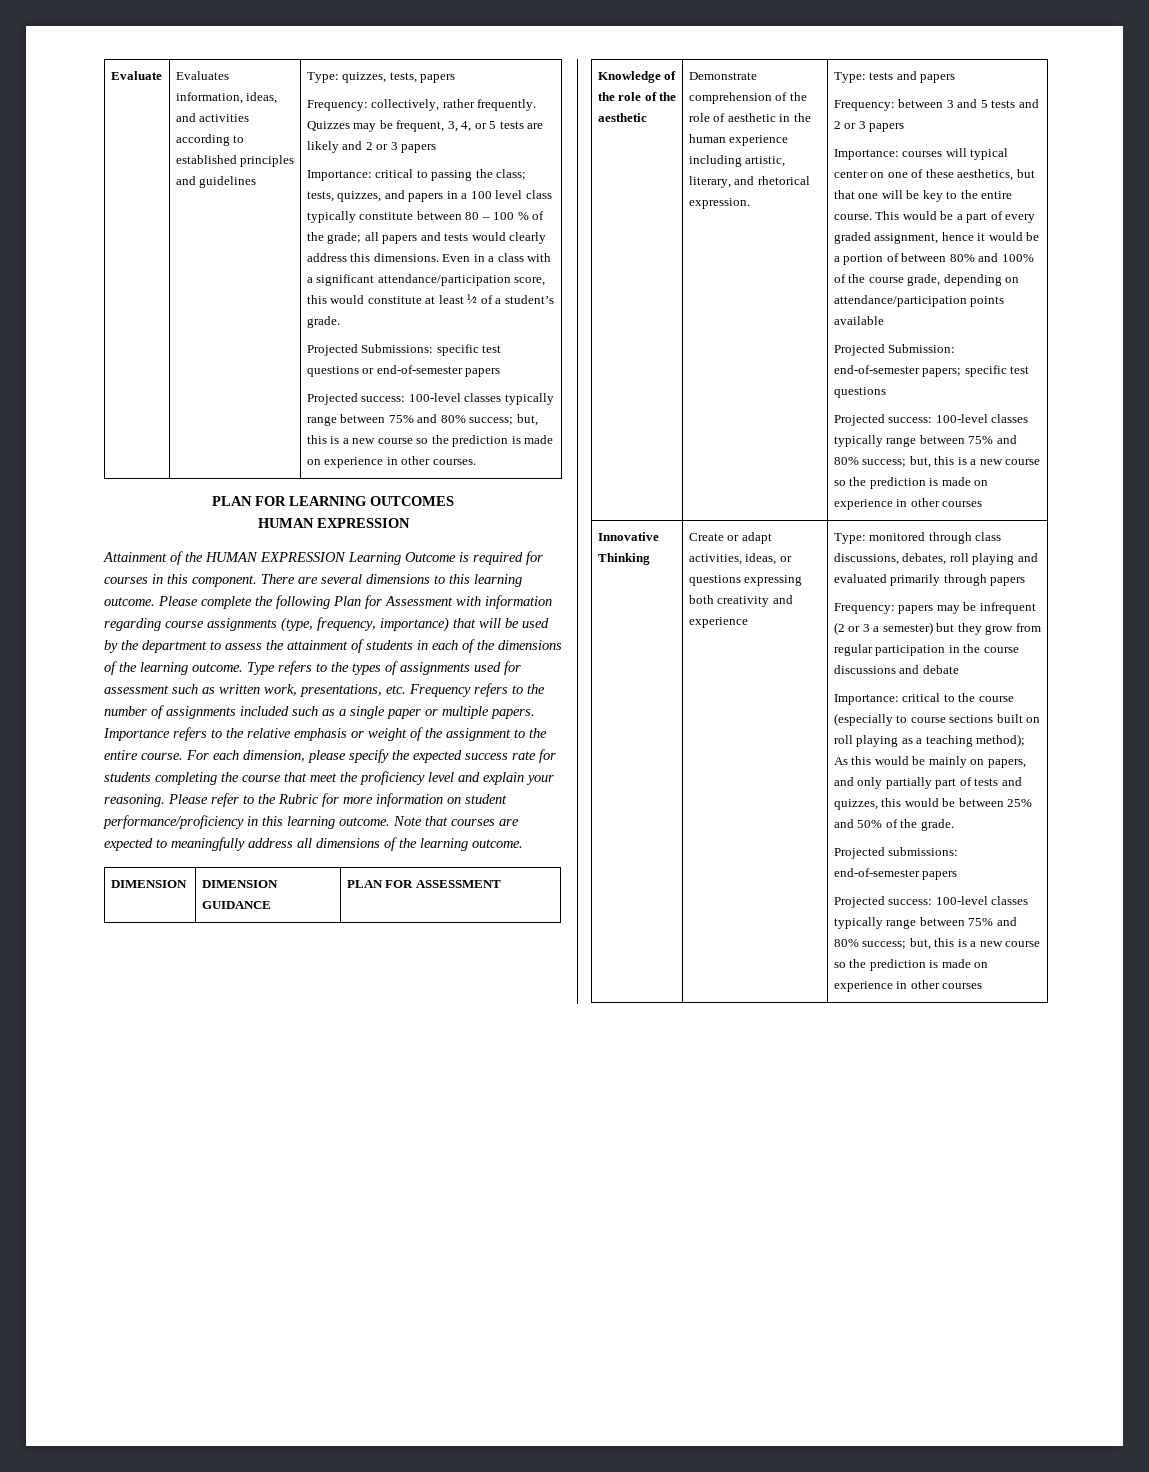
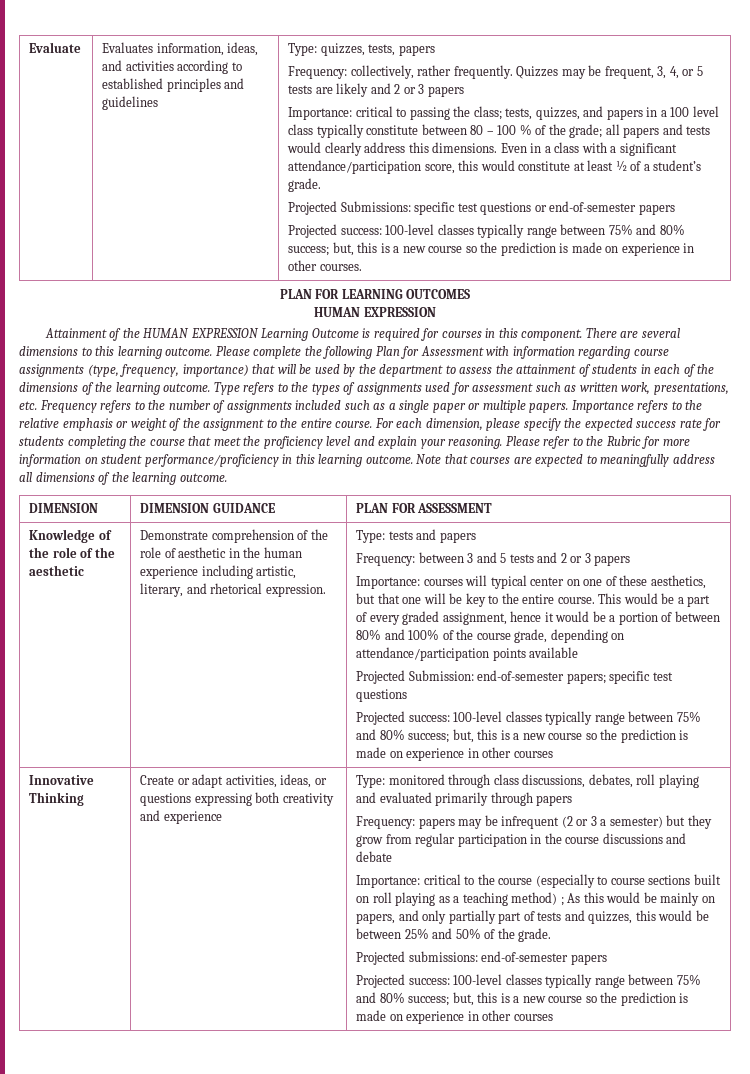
[976,734,1026,747] method); -> [511,892,564,906] method) ;

